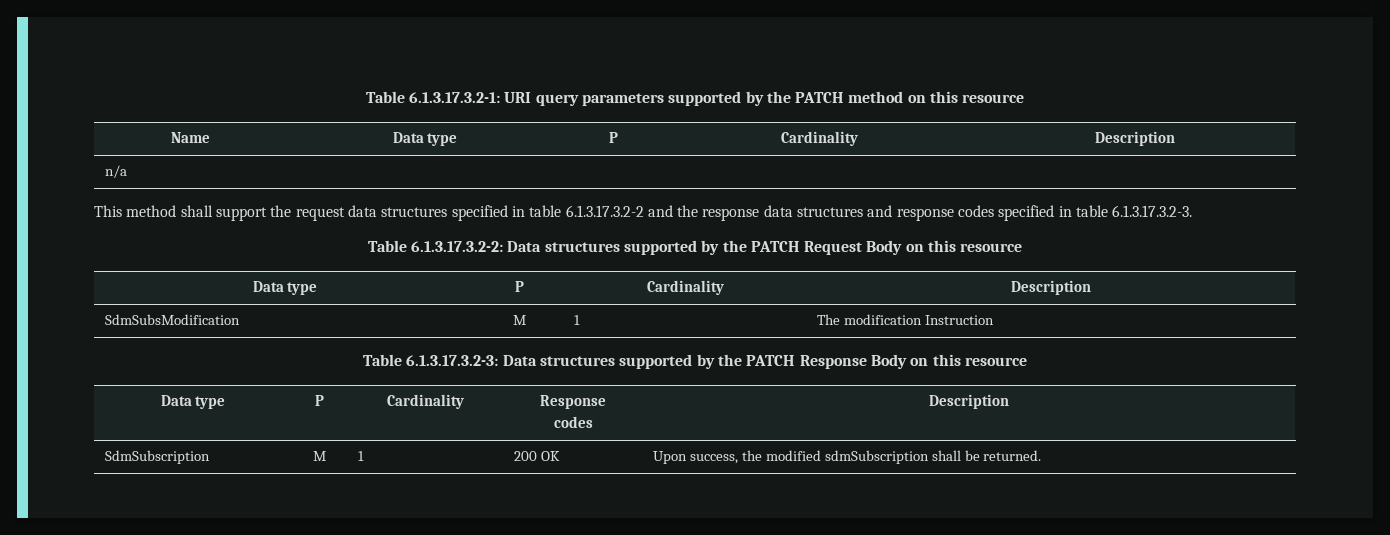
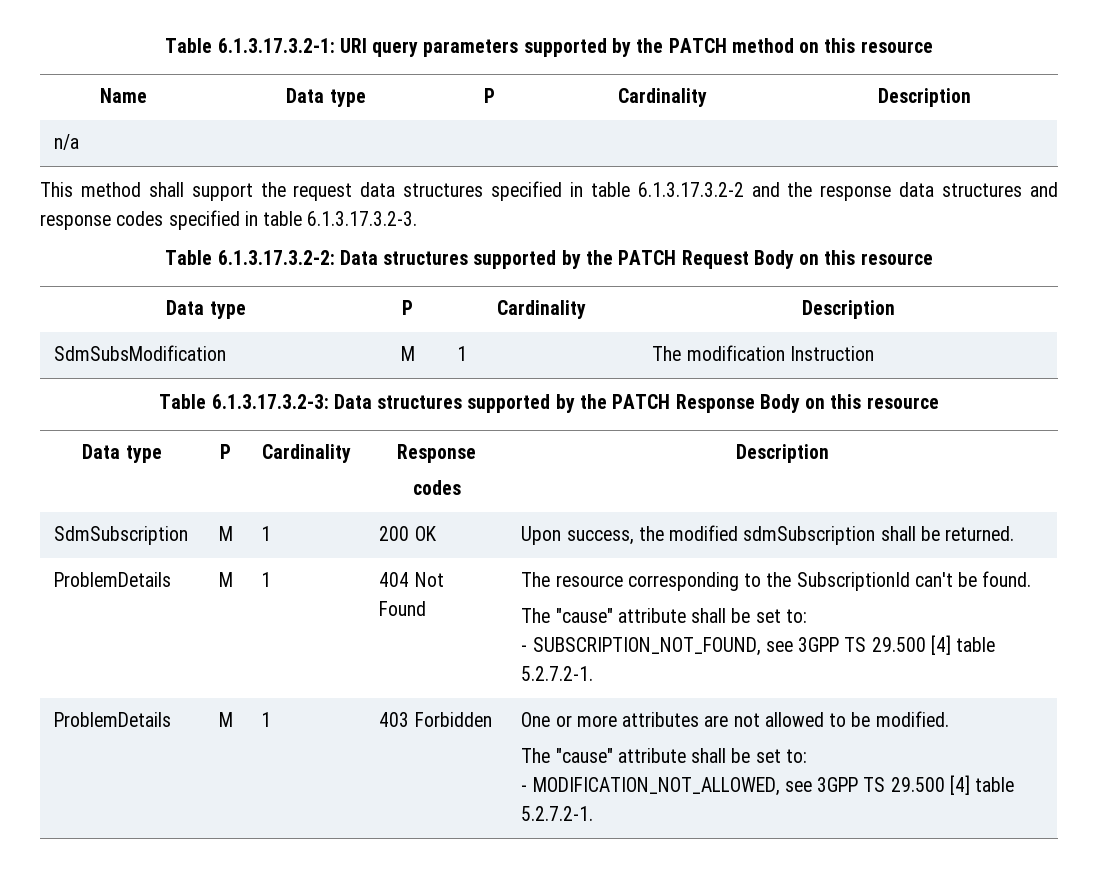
(1042, 455) none -> [54,572,172,587] [218,572,233,587] [261,572,272,587] [379,572,444,587] [379,601,427,616] [521,571,1032,591] [521,608,807,623] [521,635,996,656] [521,666,594,681] [54,712,172,727] [218,712,233,727] [261,712,272,727] [379,712,492,727] [521,711,949,727] [521,748,807,763] [521,775,1015,796] [521,806,594,821] // ProblemDetails | M | 1 | 404 Not Found | The resource corresponding to the SubscriptionId can't be found. // The "cause" attribute shall be set to: // - SUBSCRIPTION_NOT_FOUND, see 3GPP TS 29.500 [4] table 5.2.7.2-1. // ProblemDetails | M | 1 | 403 Forbidden | One or more attributes are not allowed to be modified. // The "cause" attribute shall be set to: // - MODIFICATION_NOT_ALLOWED, see 3GPP TS 29.500 [4] table 5.2.7.2-1.

